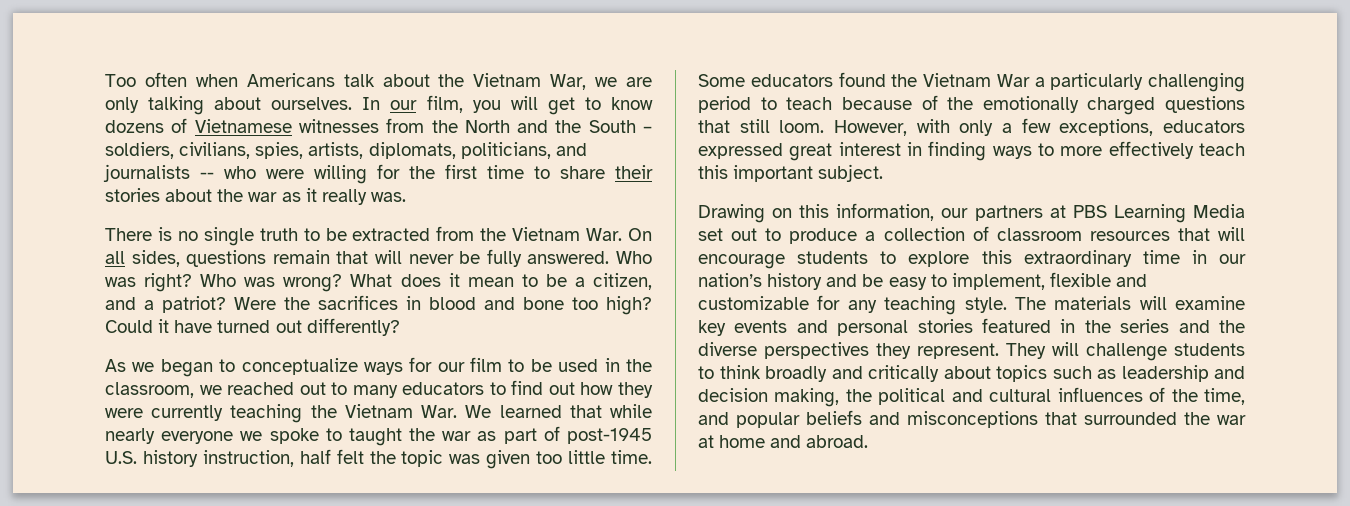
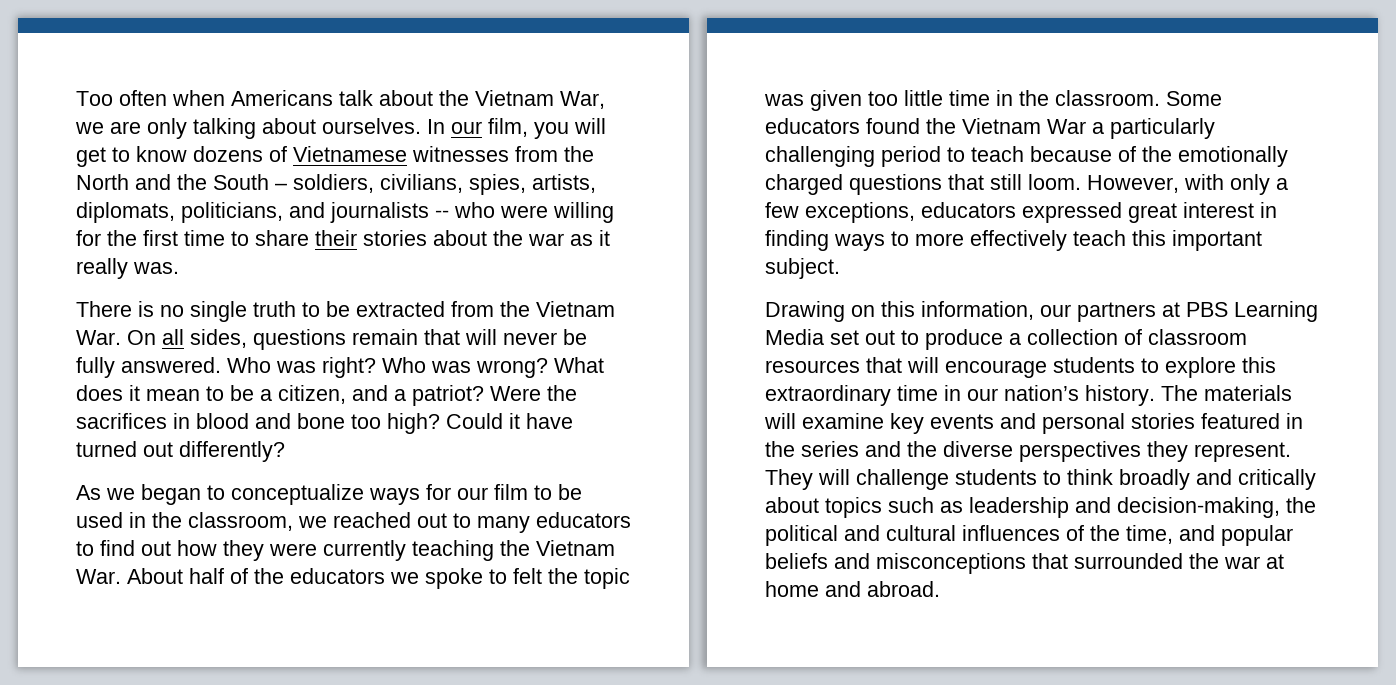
[465,404,652,418] [105,426,652,446] [105,449,331,467] We learned that while nearly everyone we spoke to taught the war as part of post-1945 U.S. history instruction, half -> [127,568,507,589] About half of the educators we spoke to
[610,450,652,464] time. -> [949,90,1160,106] time in the classroom.
[767,272,1148,290] [698,295,1007,315] history and be easy to implement, flexible and customizable for any teaching style. -> [1085,385,1155,406] history.
[698,388,840,407] decision making, -> [1117,497,1280,518] decision-making,

